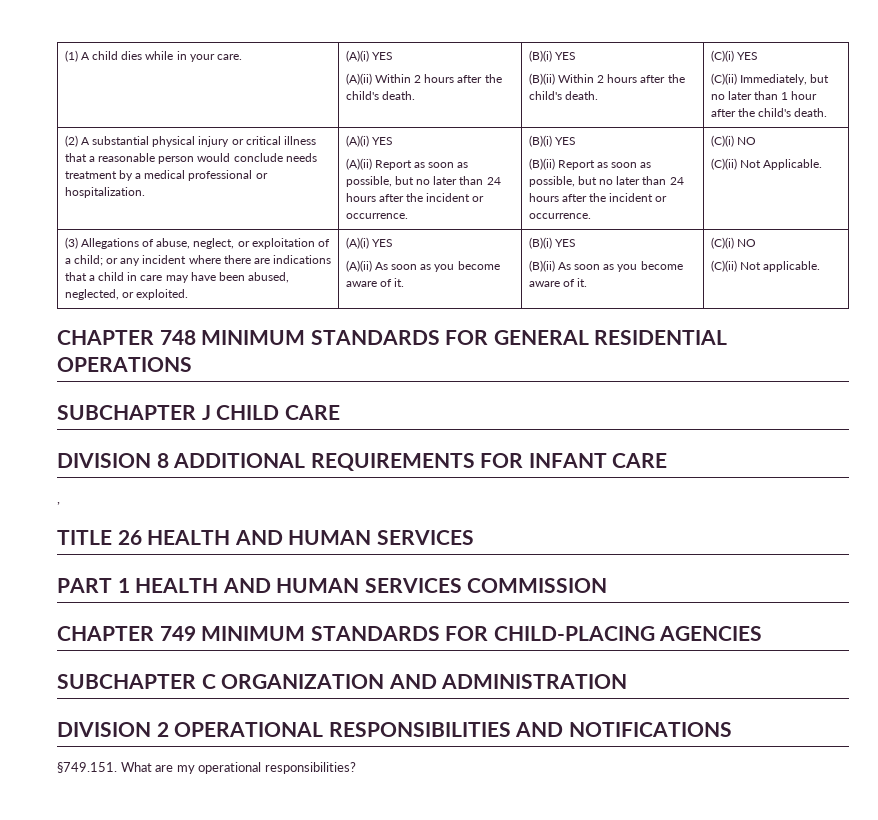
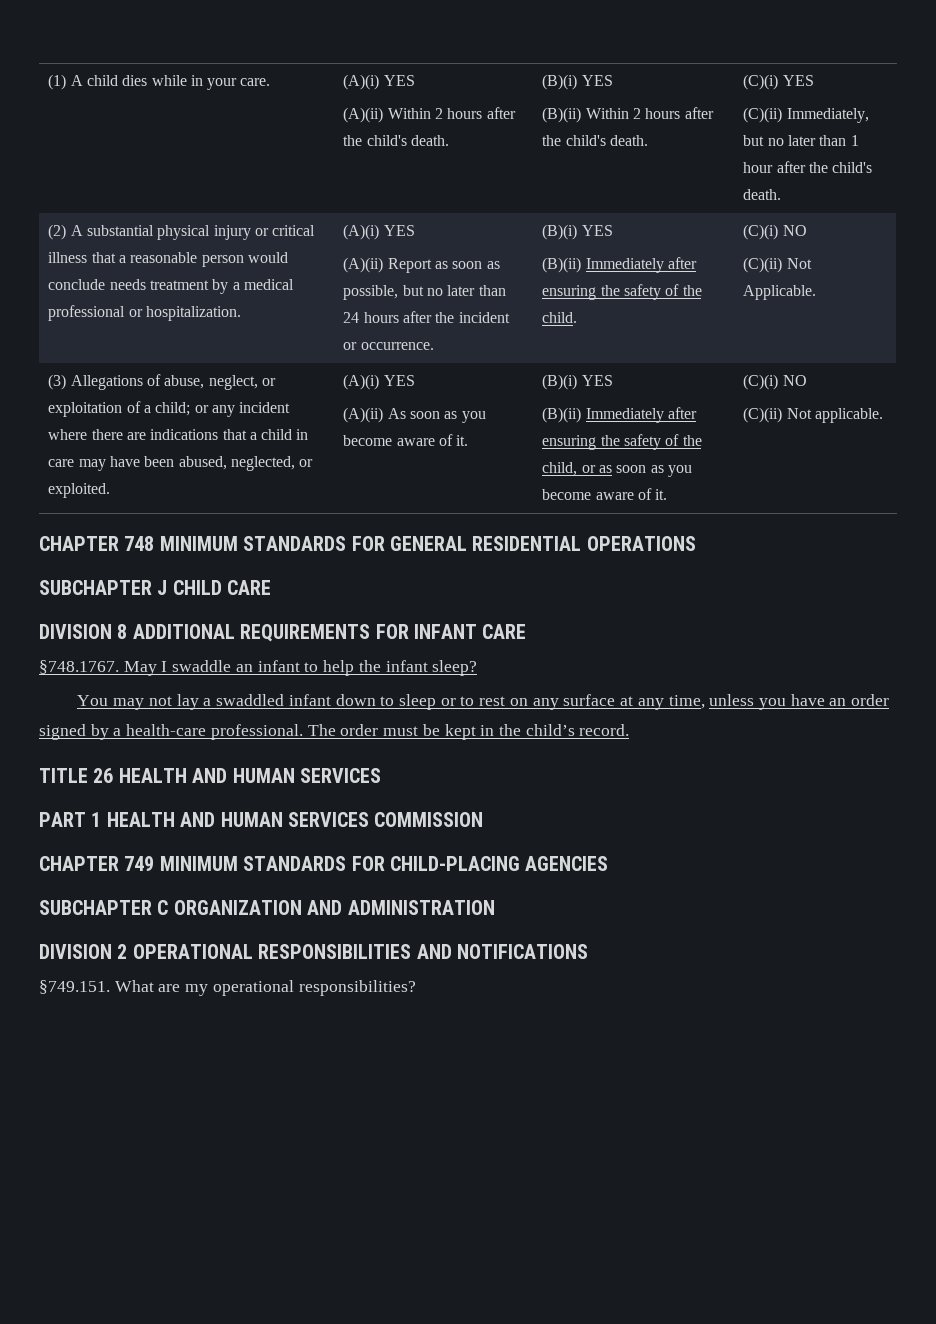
[558,160,652,170] [529,176,684,187] [529,193,668,202] [529,213,592,219] Report as soon as possible, but no later than 24 hours after the incident or occurrence. -> [585,257,697,273] [542,284,702,300] [542,312,578,323] Immediately after ensuring the safety of the child.
[558,262,572,270] As -> [585,407,697,423] [542,434,702,450] [542,462,612,476] Immediately after ensuring the safety of the child, or as
[57,502,60,505] , -> [39,660,478,676] [77,694,890,710] [39,724,630,740] §748.1767. May I swaddle an infant to help the infant sleep? // You may not lay a swaddled infant down to sleep or to rest on any surface at any time, unless you have an order signed by a health-care professional. The order must be kept in the child’s record.

